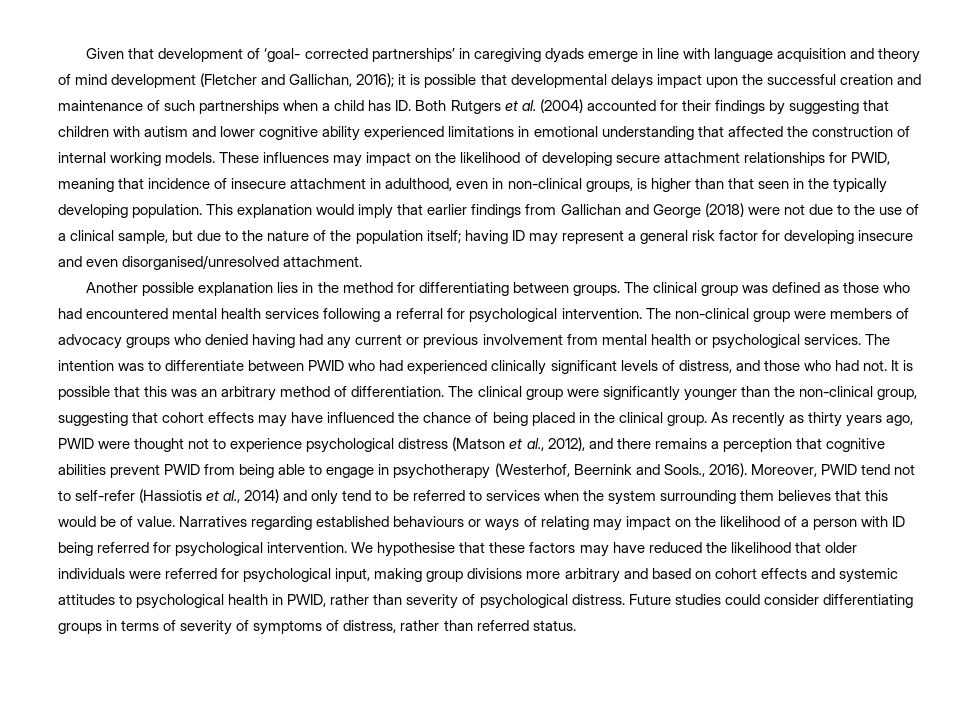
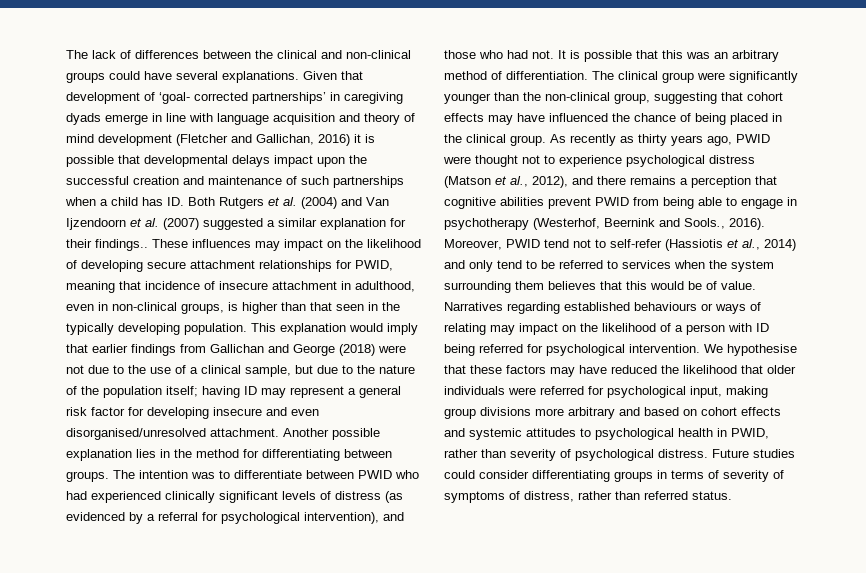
(86, 53) none -> [66,50,411,59] [66,71,299,83] The lack of differences between the clinical and non-clinical groups could have several explanations.
[356,73,395,87] 2016); -> [318,134,350,146] 2016)
[586,100,889,115] [58,126,910,141] [58,152,216,166] accounted for their findings by suggesting that children with autism and lower cognitive ability experienced limitations in emotional understanding that affected the construction of internal working models. -> [341,197,389,206] [66,218,406,230] [66,239,148,251] and Van Ijzendoorn et al. (2007) suggested a similar explanation for their findings..
(363, 261) // -> (279, 432) none
[652,282,911,296] [58,308,909,323] [58,334,890,349] clinical group was defined as those who had encountered mental health services following a referral for psychological intervention. The non-clinical group were members of advocacy groups who denied having had any current or previous involvement from mental health or psychological services. The -> (135, 474) none
[678,360,732,373] distress, -> [335,491,403,503] [66,512,379,524] distress (as evidenced by a referral for psychological intervention),

